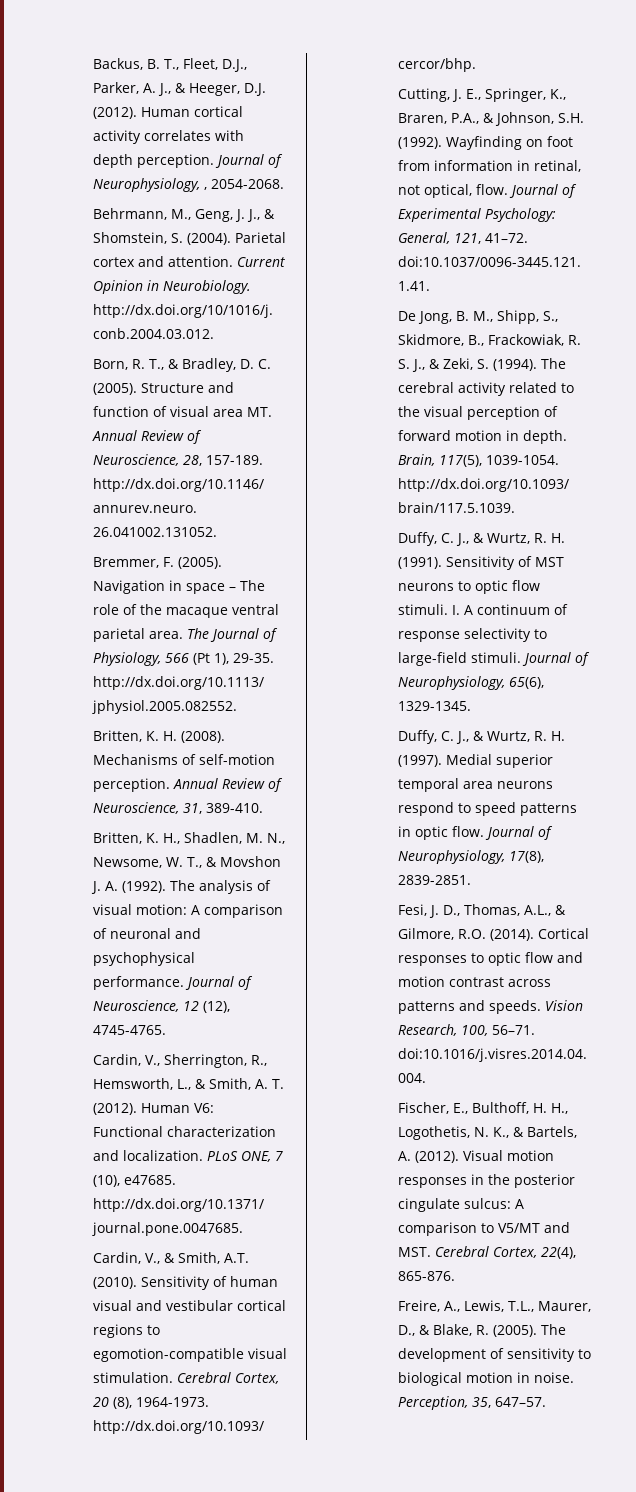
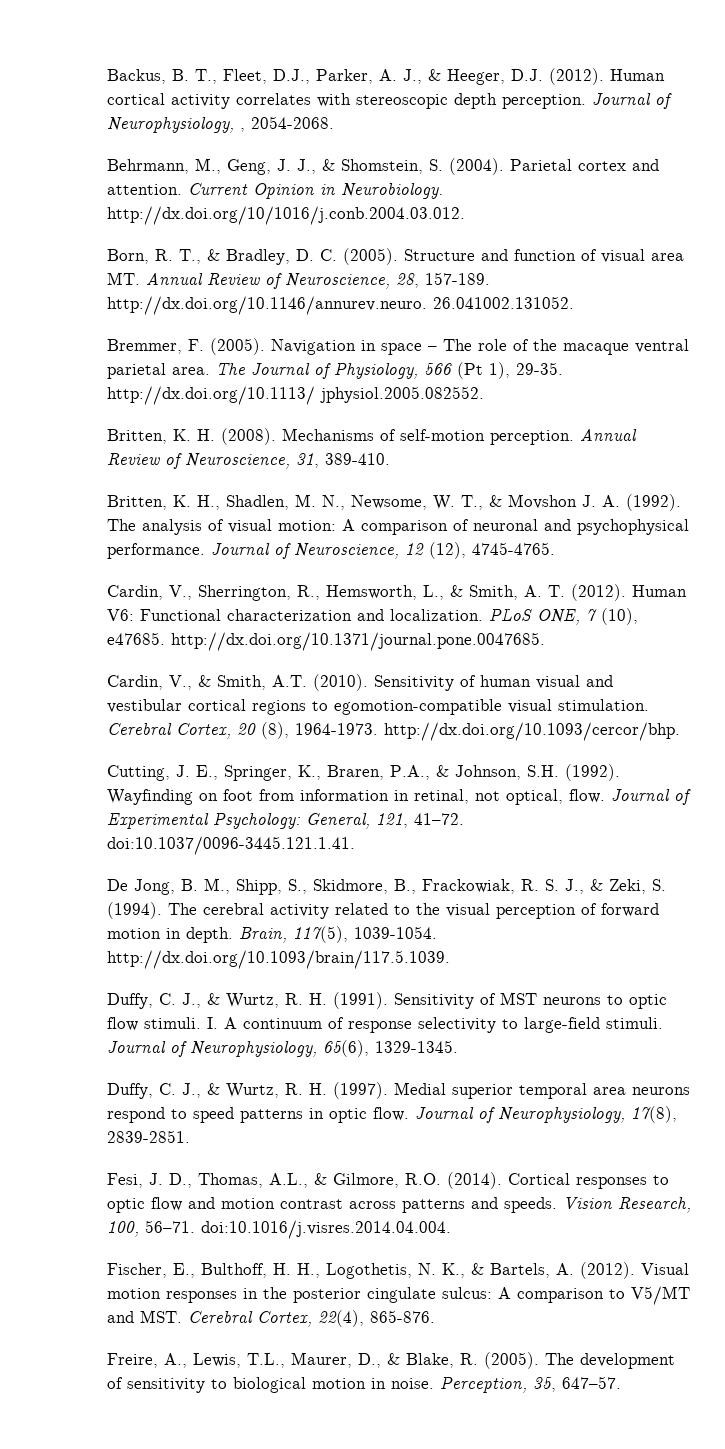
(245, 135) none -> [356,94,449,109] stereoscopic

